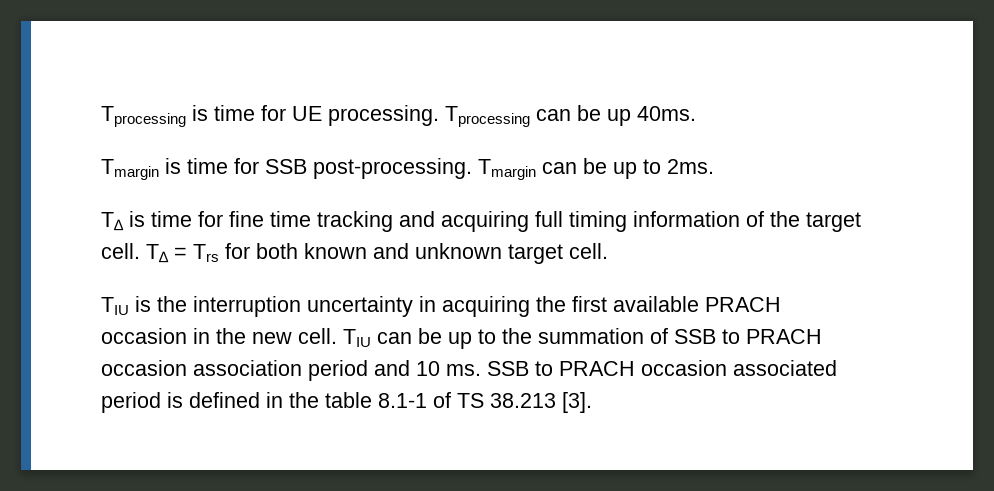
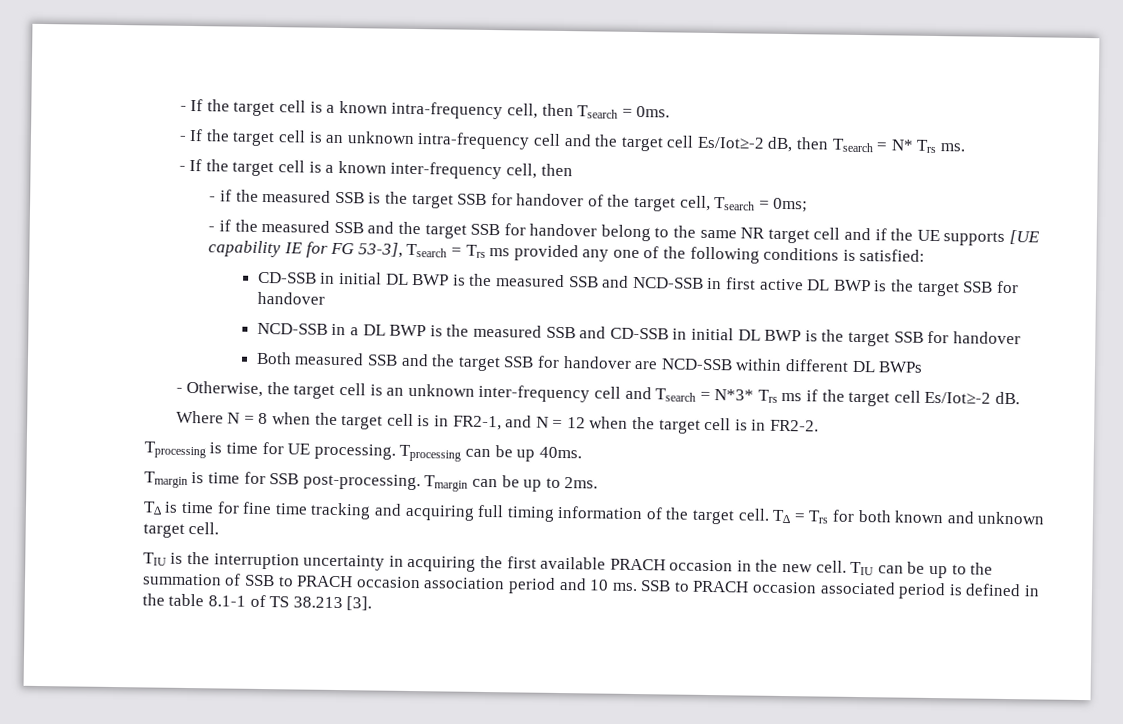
(100, 116) none -> [179,98,671,120] [178,128,965,154] [178,158,573,180] [209,189,809,213] [208,219,1040,246] [208,240,926,264] [257,271,1019,297] [256,291,325,305] [256,322,1021,347] [255,351,924,373] [175,380,1020,407] [175,410,819,434] - If the target cell is a known intra-frequency cell, then Tsearch = 0ms. // - If the target cell is an unknown intra-frequency cell and the target cell Es/Iot≥-2 dB, then Tsearch = N* Trs ms. // - If the target cell is a known inter-frequency cell, then // - if the measured SSB is the target SSB for handover of the target cell, Tsearch = 0ms; // - if the measured SSB and the target SSB for handover belong to the same NR target cell and if the UE supports [UE capability IE for FG 53-3], Tsearch = Trs ms provided any one of the following conditions is satisfied: // CD-SSB in initial DL BWP is the measured SSB and NCD-SSB in first active DL BWP is the target SSB for handover // NCD-SSB in a DL BWP is the measured SSB and CD-SSB in initial DL BWP is the target SSB for handover // Both measured SSB and the target SSB for handover are NCD-SSB within different DL BWPs // - Otherwise, the target cell is an unknown inter-frequency cell and Tsearch = N*3* Trs ms if the target cell Es/Iot≥-2 dB. // Where N = 8 when the target cell is in FR2-1, and N = 12 when the target cell is in FR2-2. //

